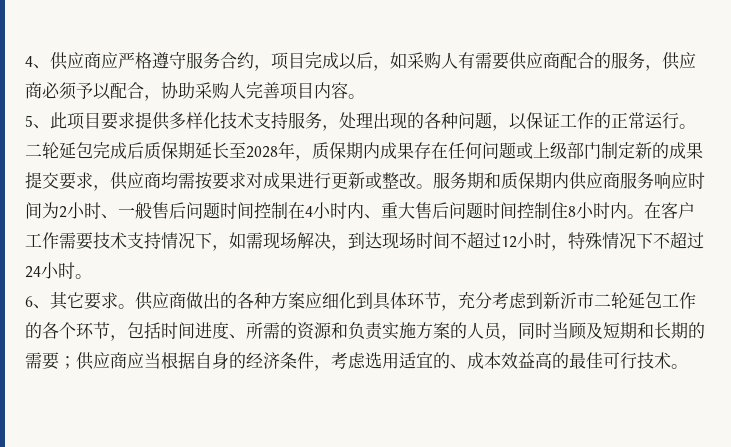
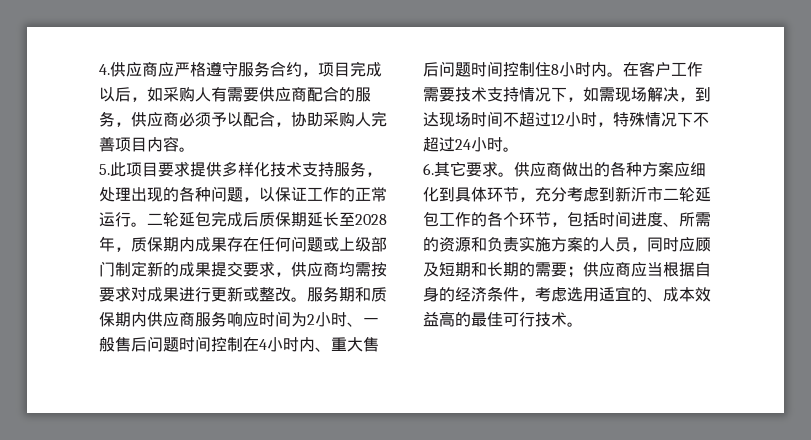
[25,56,50,69] 4、 -> [99,64,110,75] 4.
[25,115,50,129] 5、 -> [99,164,110,175] 5.
[25,296,50,309] 6、 -> [423,163,434,175] 6.
[552,322,569,339] 当 -> [679,237,695,252] 应

